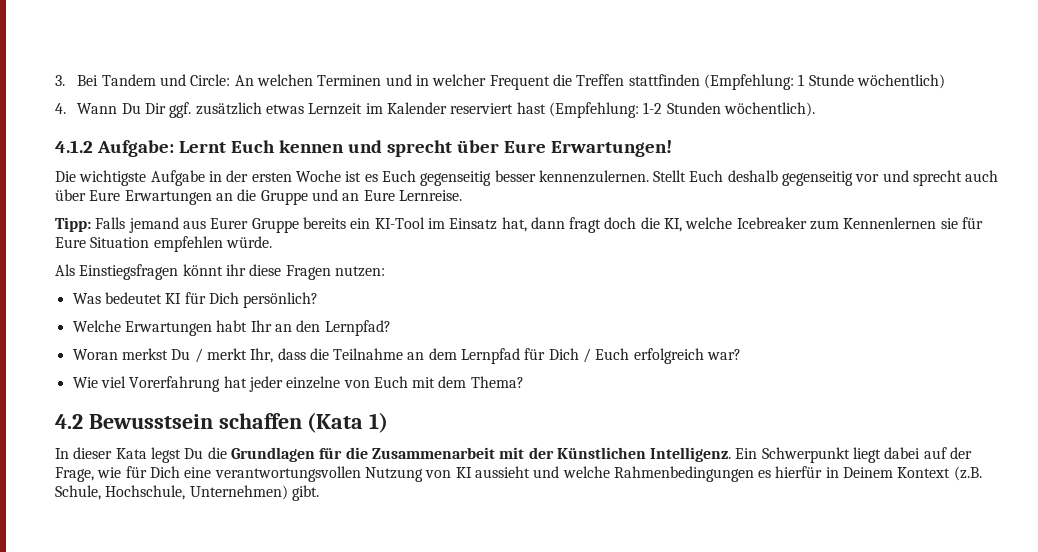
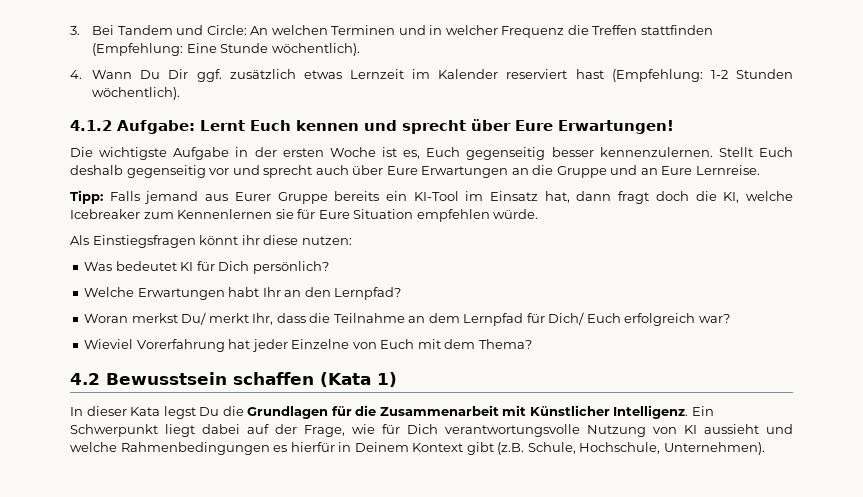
[489,75,550,90] Frequent -> [501,26,565,38] Frequenz
[798,74,945,89] 1 Stunde wöchentlich) -> [186,43,360,56] Eine Stunde wöchentlich).
[364,174,378,182] es -> [403,150,421,159] es,
[285,265,331,280] Fragen -> (299, 240) none
[171,348,203,363] Du / -> [181,312,207,325] Du/
[548,348,592,363] Dich / -> [548,312,585,325] Dich/
[72,376,126,388] Wie viel -> [84,339,134,349] Wieviel
[286,376,341,389] einzelne -> [291,339,350,349] Einzelne
[528,447,646,459] der Künstlichen -> [529,405,610,416] Künstlicher
[184,466,361,482] eine verantwortungsvollen -> [445,424,580,437] verantwortungsvolle
(951, 472) none -> [466,442,494,455] gibt
[189,485,319,501] Unternehmen) gibt. -> [663,442,765,455] Unternehmen).

